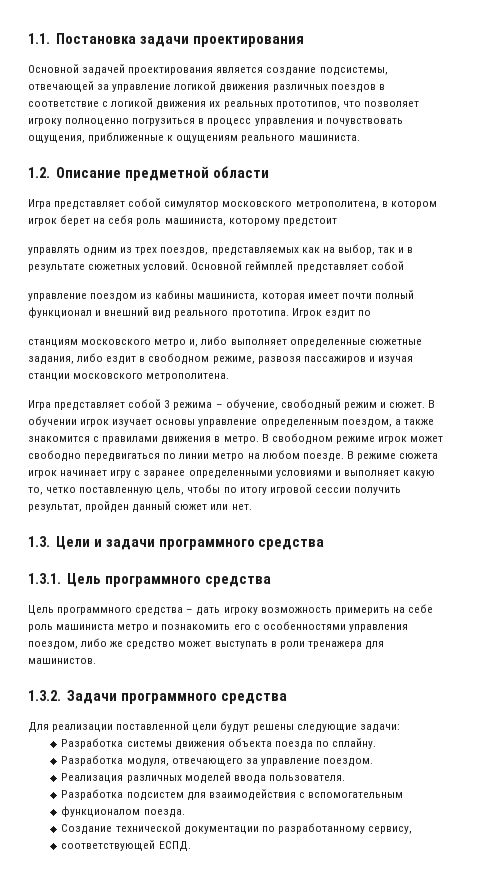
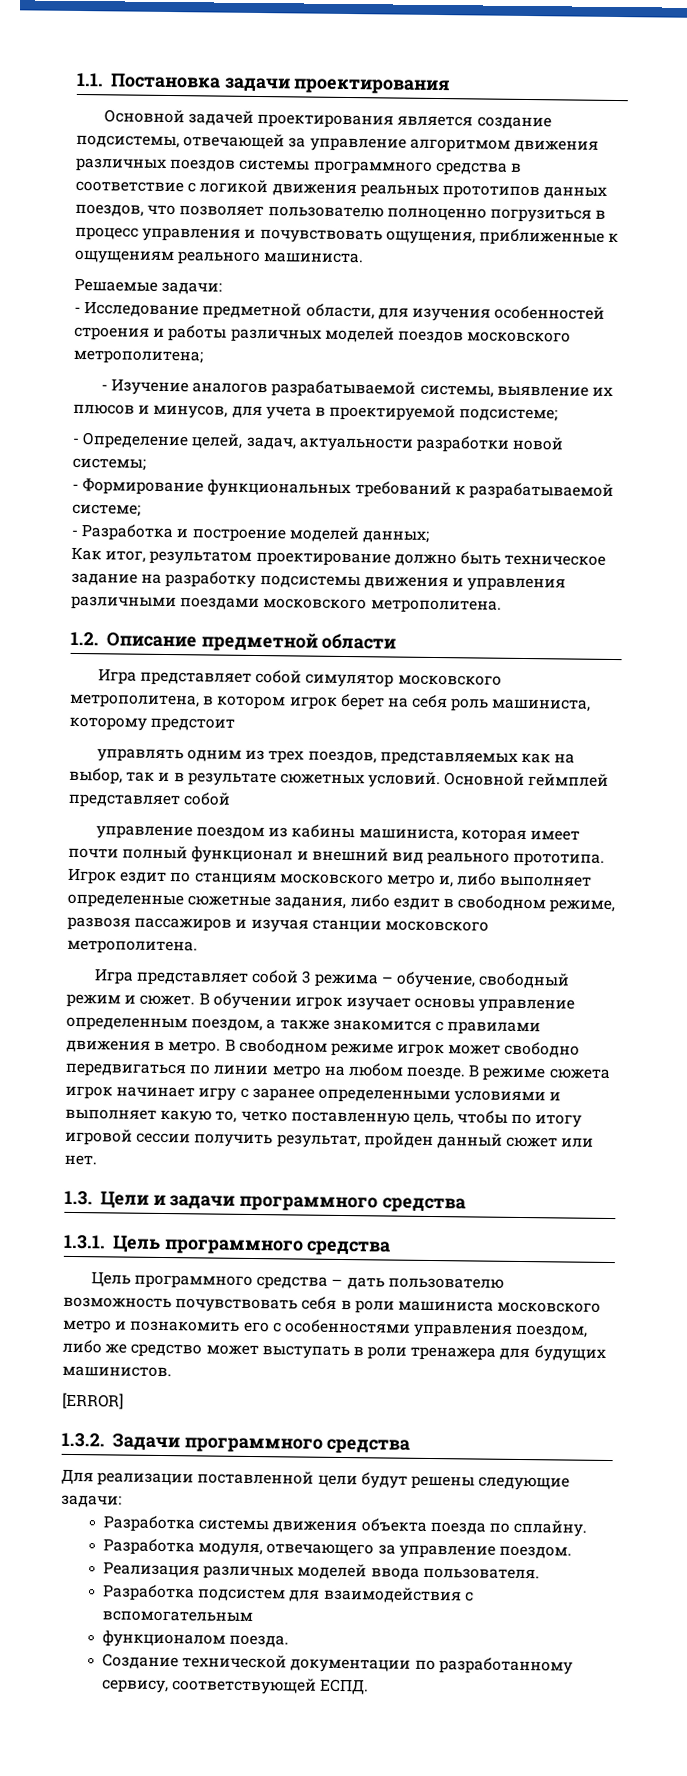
[173,81,217,90] логикой -> [409,138,511,153] алгоритмом
(376, 88) none -> [239,159,508,176] системы программного средства
[209,101,340,109] их реальных прототипов, -> [359,184,608,200] [75,203,144,217] реальных прототипов данных поездов,
[28,118,62,126] игроку -> [267,206,384,218] пользователю
(360, 138) none -> [74,277,223,295] [74,301,606,322] [74,325,572,344] [73,349,203,365] [100,378,613,398] [73,403,559,422] [72,432,565,453] [72,457,146,471] [72,478,614,500] [72,503,141,517] [71,524,429,543] [71,546,607,567] [71,570,567,592] [71,595,502,614] // Решаемые задачи: // - Исследование предметной области, для изучения особенностей строения и работы различных моделей поездов московского метрополитена; // - Изучение аналогов разрабатываемой системы, выявление их плюсов и минусов, для учета в проектируемой подсистеме; // - Определение целей, задач, актуальности разработки новой системы; // - Формирование функциональных требований к разрабатываемой системе; // - Разработка и построение моделей данных; // Как итог, результатом проектирование должно быть техническое задание на разработку подсистемы движения и управления различными поездами московского метрополитена.
(371, 313) // -> (192, 877) none
[223,604,433,615] [28,624,115,632] игроку возможность примерить на себе роль машиниста -> [387,1277,504,1289] [63,1296,602,1314] пользователю возможность почувствовать себя в роли машиниста московского
(384, 645) none -> [533,1345,606,1362] будущих
(96, 661) none -> [62,1392,124,1410] // [ERROR]
(412, 830) // -> (170, 1686) none

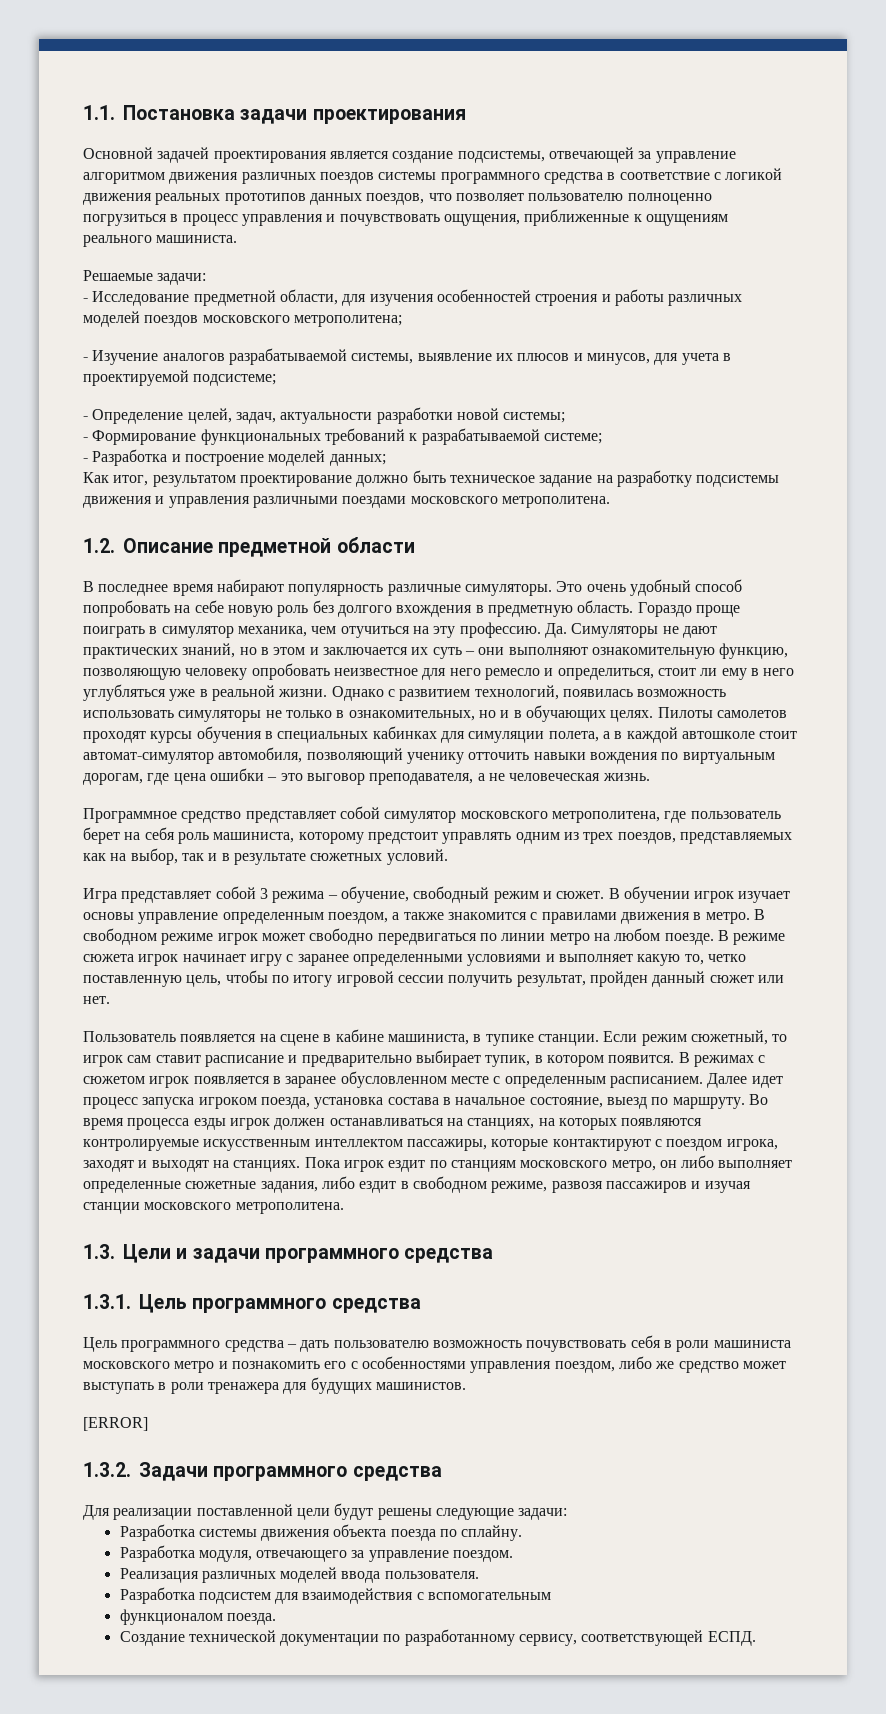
[97,668,137,685] Игра -> [83,579,743,596] [83,600,740,617] [83,622,717,638] [83,643,789,659] [83,663,795,680] [83,684,727,701] [83,705,787,722] [83,726,798,743] [83,747,775,764] [83,768,650,785] [83,808,242,823] В последнее время набирают популярность различные симуляторы. Это очень удобный способ попробовать на себе новую роль без долгого вхождения в предметную область. Гораздо проще поиграть в симулятор механика, чем отучиться на эту профессию. Да. Симуляторы не дают практических знаний, но в этом и заключается их суть – они выполняют ознакомительную функцию, позволяющую человеку опробовать неизвестное для него ремесло и определиться, стоит ли ему в него углубляться уже в реальной жизни. Однако с развитием технологий, появилась возможность использовать симуляторы не только в ознакомительных, но и в обучающих целях. Пилоты самолетов проходят курсы обучения в специальных кабинках для симуляции полета, а в каждой автошколе стоит автомат-симулятор автомобиля, позволяющий ученику отточить навыки вождения по виртуальным дорогам, где цена ошибки – это выговор преподавателя, а не человеческая жизнь. // Программное средство
[203,695,338,710] в котором игрок -> [664,811,781,823] где пользователь
(236, 724) // -> (438, 838) none
[444,772,610,787] [68,792,232,809] [95,824,580,844] [68,845,606,867] [68,867,593,889] [67,893,616,914] [67,916,489,933] [67,939,198,955] Основной геймплей представляет собой // управление поездом из кабины машиниста, которая имеет почти полный функционал и внешний вид реального прототипа. Игрок ездит по станциям московского метро и, либо выполняет определенные сюжетные задания, либо ездит в свободном режиме, развозя пассажиров и изучая станции московского метрополитена. -> (448, 857) none
(97, 1160) none -> [83,1029,788,1046] [83,1050,766,1067] [83,1071,783,1088] [83,1094,768,1109] [83,1118,703,1130] [83,1139,778,1151] [83,1155,793,1172] [83,1176,751,1193] [83,1202,344,1214] // Пользователь появляется на сцене в кабине машиниста, в тупике станции. Если режим сюжетный, то игрок сам ставит расписание и предварительно выбирает тупик, в котором появится. В режимах с сюжетом игрок появляется в заранее обусловленном месте с определенным расписанием. Далее идет процесс запуска игроком поезда, установка состава в начальное состояние, выезд по маршруту. Во время процесса езды игрок должен останавливаться на станциях, на которых появляются контролируемые искусственным интеллектом пассажиры, которые контактируют с поездом игрока, заходят и выходят на станциях. Пока игрок ездит по станциям московского метро, он либо выполняет определенные сюжетные задания, либо ездит в свободном режиме, развозя пассажиров и изучая станции московского метрополитена.

